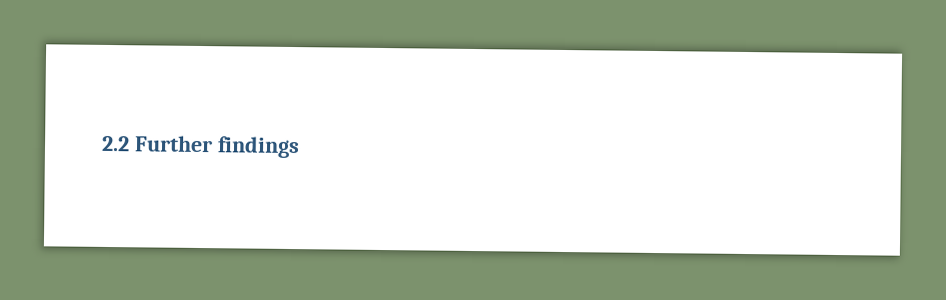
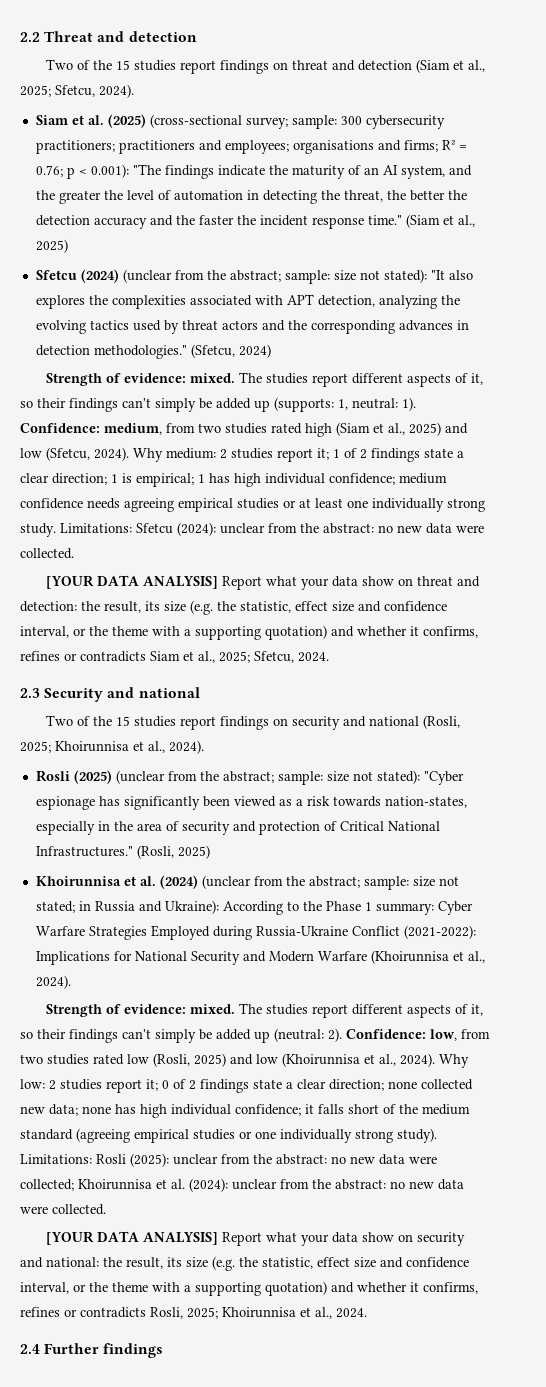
(130, 143) none -> [44,31,197,42] [45,59,485,74] [20,84,134,98] [35,114,445,129] [35,140,467,154] [35,164,472,179] [35,190,467,204] [35,214,475,229] [35,239,68,253] [35,269,473,284] [35,294,460,309] [35,320,469,334] [35,344,271,359] [45,372,483,387] [20,397,416,412] [20,422,468,437] [20,447,464,462] [20,473,447,487] [20,498,485,512] [20,522,484,537] [20,548,74,559] [45,575,480,590] [20,600,447,615] [20,625,478,640] [20,651,329,663] [20,687,200,702] [45,715,460,730] [20,740,204,754] [35,770,464,785] [35,796,467,810] [35,821,440,835] [35,845,210,859] [35,875,459,890] [35,900,473,915] [35,925,476,940] [35,950,485,965] [35,975,71,989] [45,1003,483,1018] [20,1028,490,1043] [20,1053,469,1068] [20,1079,473,1093] [20,1104,470,1118] [20,1128,437,1143] [20,1153,437,1167] [20,1178,464,1192] [20,1204,106,1215] [45,1231,465,1246] [20,1256,469,1271] [20,1281,478,1296] [20,1307,367,1319] [20,1344,40,1354] Threat and detection // Two of the 15 studies report findings on threat and detection (Siam et al., 2025; Sfetcu, 2024). // Siam et al. (2025) (cross-sectional survey; sample: 300 cybersecurity practitioners; practitioners and employees; organisations and firms; R² = 0.76; p < 0.001): "The findings indicate the maturity of an AI system, and the greater the level of automation in detecting the threat, the better the detection accuracy and the faster the incident response time." (Siam et al., 2025) // Sfetcu (2024) (unclear from the abstract; sample: size not stated): "It also explores the complexities associated with APT detection, analyzing the evolving tactics used by threat actors and the corresponding advances in detection methodologies." (Sfetcu, 2024) // Strength of evidence: mixed. The studies report different aspects of it, so their findings can't simply be added up (supports: 1, neutral: 1). Confidence: medium, from two studies rated high (Siam et al., 2025) and low (Sfetcu, 2024). Why medium: 2 studies report it; 1 of 2 findings state a clear direction; 1 is empirical; 1 has high individual confidence; medium confidence needs agreeing empirical studies or at least one individually strong study. Limitations: Sfetcu (2024): unclear from the abstract: no new data were collected. // [YOUR DATA ANALYSIS] Report what your data show on threat and detection: the result, its size (e.g. the statistic, effect size and confidence interval, or the theme with a supporting quotation) and whether it confirms, refines or contradicts Siam et al., 2025; Sfetcu, 2024. // 2.3 Security and national // Two of the 15 studies report findings on security and national (Rosli, 2025; Khoirunnisa et al., 2024). // Rosli (2025) (unclear from the abstract; sample: size not stated): "Cyber espionage has significantly been viewed as a risk towards nation-states, especially in the area of security and protection of Critical National Infrastructures." (Rosli, 2025) // Khoirunnisa et al. (2024) (unclear from the abstract; sample: size not stated; in Russia and Ukraine): According to the Phase 1 summary: Cyber Warfare Strategies Employed during Russia-Ukraine Conflict (2021-2022): Implications for National Security and Modern Warfare (Khoirunnisa et al., 2024). // Strength of evidence: mixed. The studies report different aspects of it, so their findings can't simply be added up (neutral: 2). Confidence: low, from two studies rated low (Rosli, 2025) and low (Khoirunnisa et al., 2024). Why low: 2 studies report it; 0 of 2 findings state a clear direction; none collected new data; none has high individual confidence; it falls short of the medium standard (agreeing empirical studies or one individually strong study). Limitations: Rosli (2025): unclear from the abstract: no new data were collected; Khoirunnisa et al. (2024): unclear from the abstract: no new data were collected. // [YOUR DATA ANALYSIS] Report what your data show on security and national: the result, its size (e.g. the statistic, effect size and confidence interval, or the theme with a supporting quotation) and whether it confirms, refines or contradicts Rosli, 2025; Khoirunnisa et al., 2024. // 2.4

